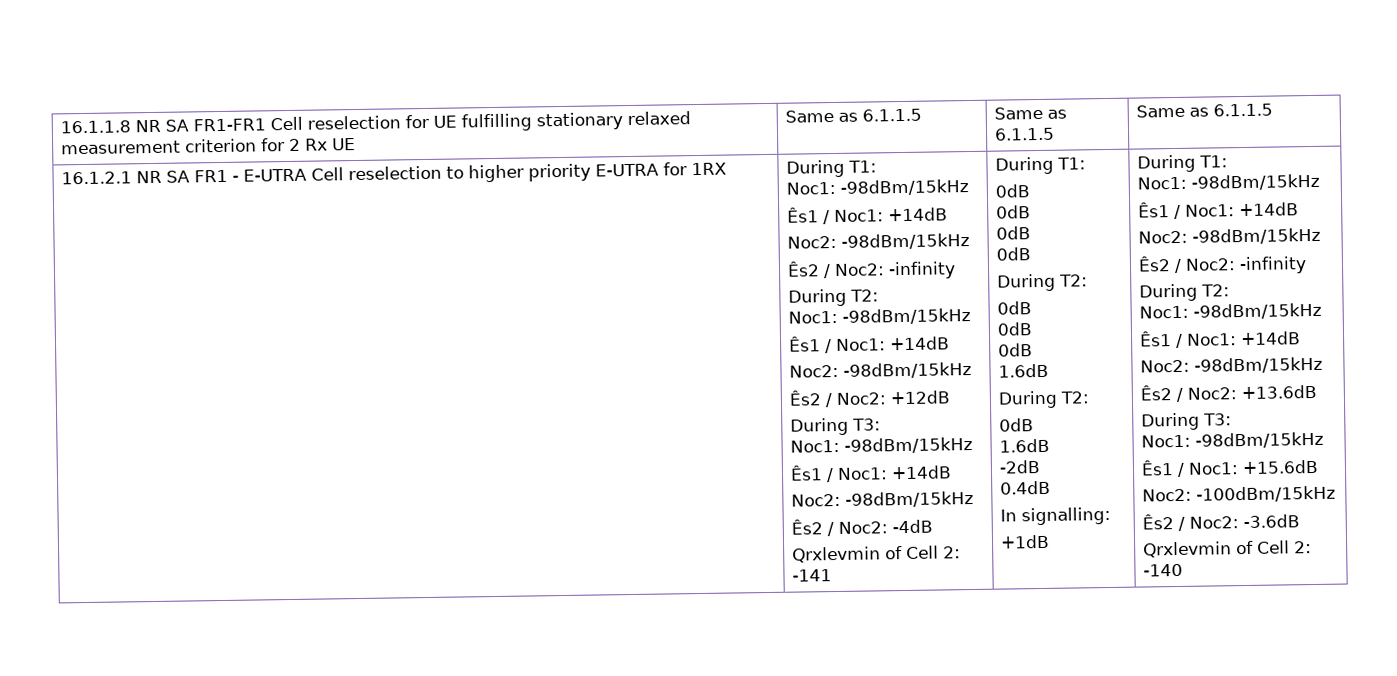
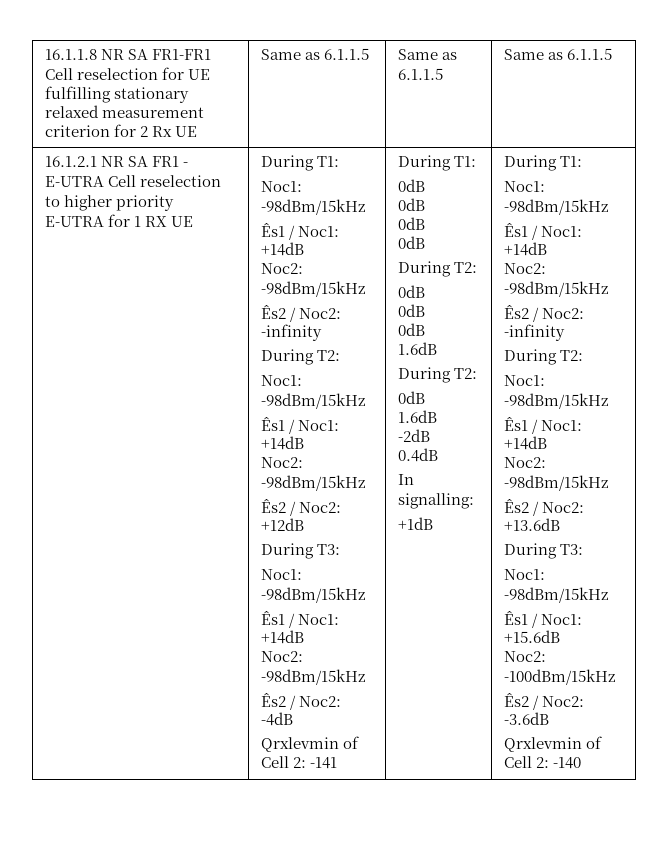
[691,162,728,176] 1RX -> [134,216,194,227] 1 RX UE

